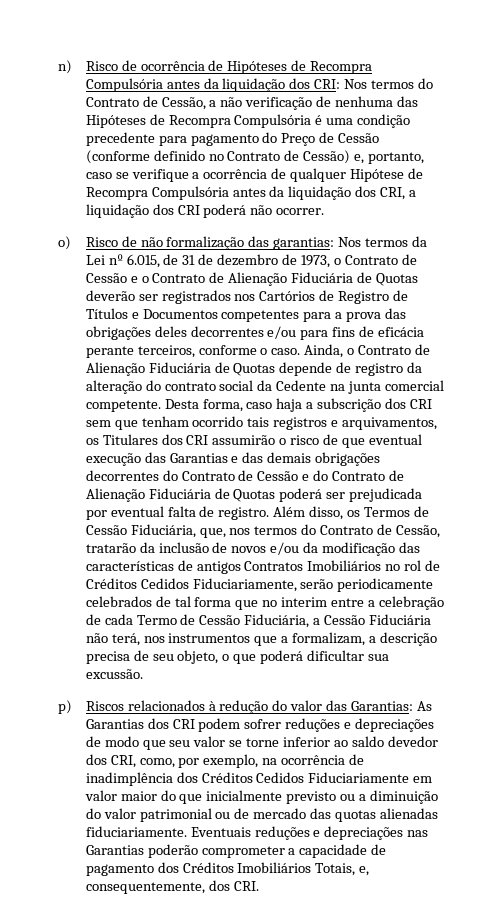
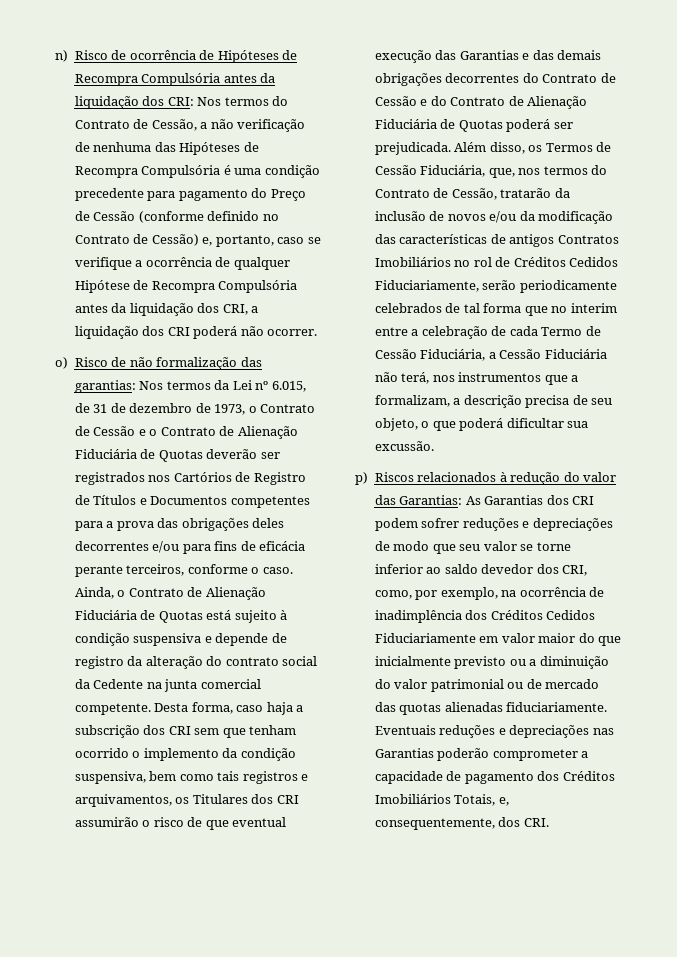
(276, 369) none -> [206,610,288,623] [74,633,212,646] está sujeito à condição suspensiva e
(244, 421) none -> [132,748,296,761] [74,771,214,784] o implemento da condição suspensiva, bem como
[349,488,423,502] [85,506,270,520] prejudicada por eventual falta de registro. -> [374,142,451,155] prejudicada.

